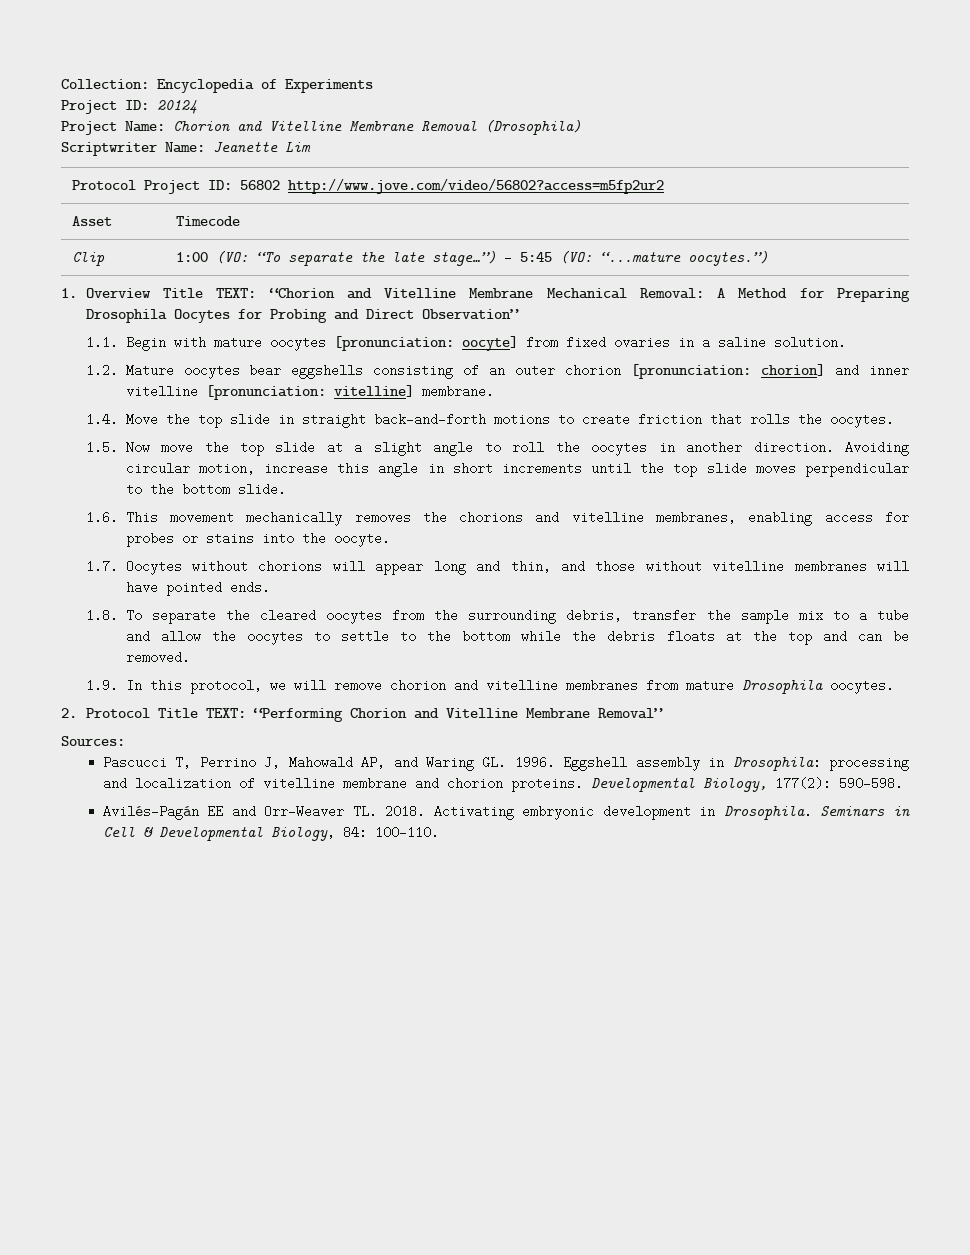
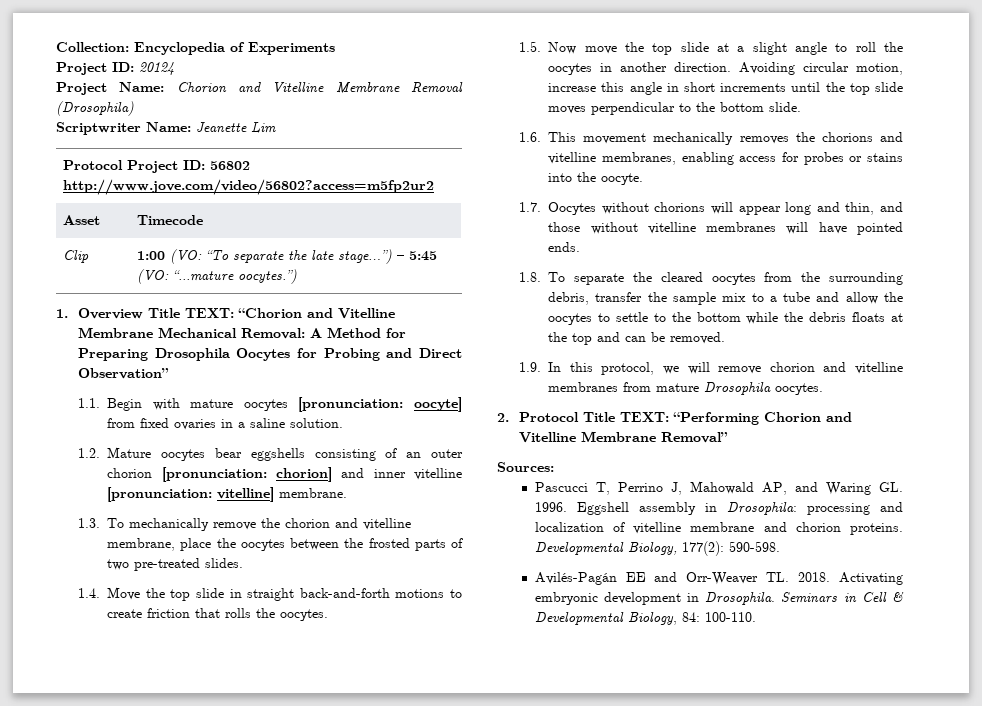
(494, 391) none -> [78,518,412,531] [107,538,463,551] [107,558,244,571] // 1.3. To mechanically remove the chorion and vitelline membrane, place the oocytes between the frosted parts of two pre-treated slides.

